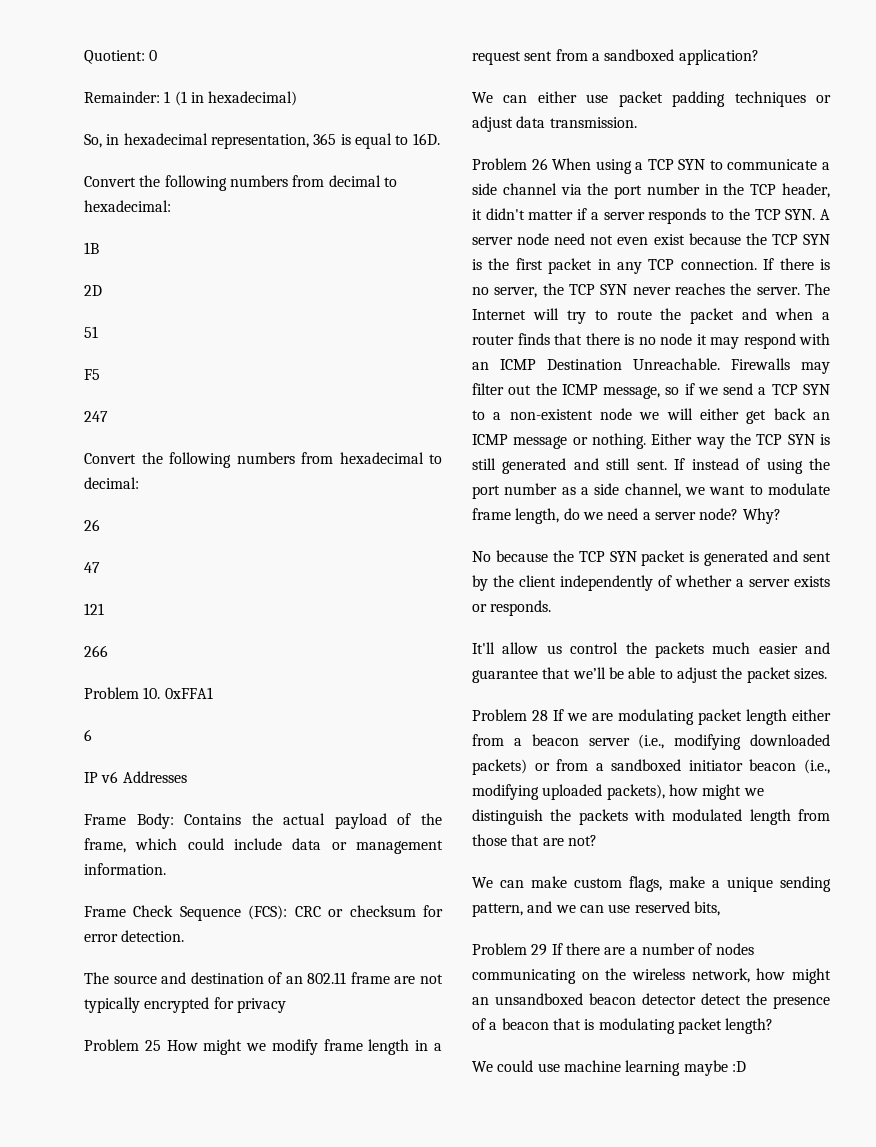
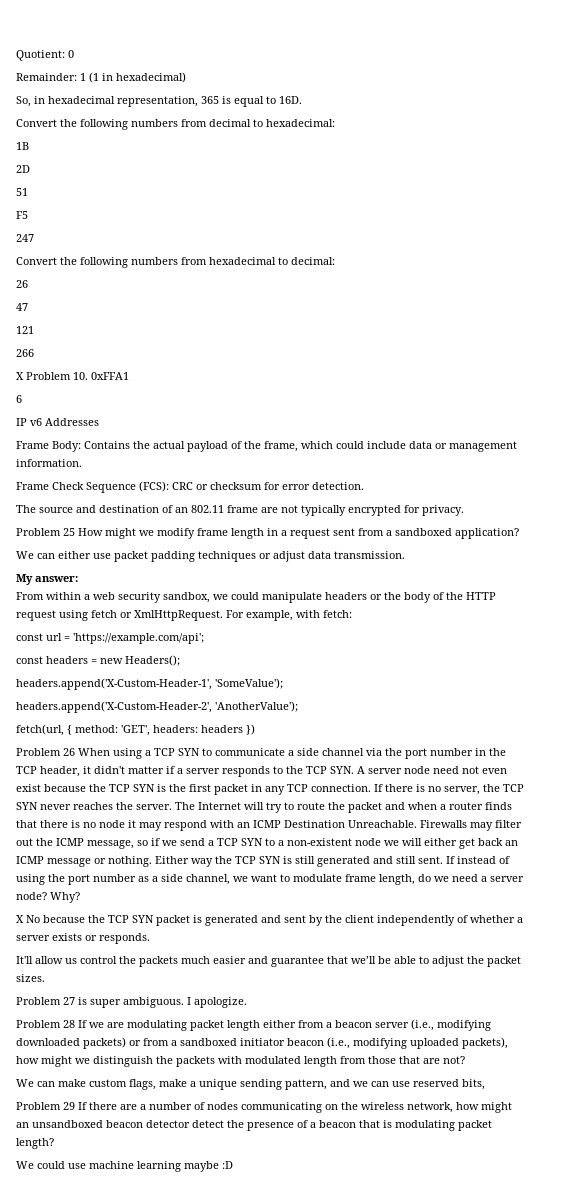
(108, 651) none -> [16,372,24,380] X
[236,998,286,1013] privacy -> [422,505,464,516] privacy.
(637, 122) none -> [16,574,78,585] [16,592,496,603] [16,610,352,621] [16,633,204,644] [16,655,180,666] [16,678,283,690] [16,701,298,713] [16,724,255,736] // My answer: // From within a web security sandbox, we could manipulate headers or the body of the HTTP request using fetch or XmlHttpRequest. For example, with fetch: // const url = 'https://example.com/api'; // const headers = new Headers(); // headers.append('X-Custom-Header-1', 'SomeValue'); // headers.append('X-Custom-Header-2', 'AnotherValue'); // fetch(url, { method: 'GET', headers: headers })
(781, 516) none -> [16,915,24,923] X
(827, 674) none -> [16,997,247,1008] // Problem 27 is super ambiguous. I apologize.

